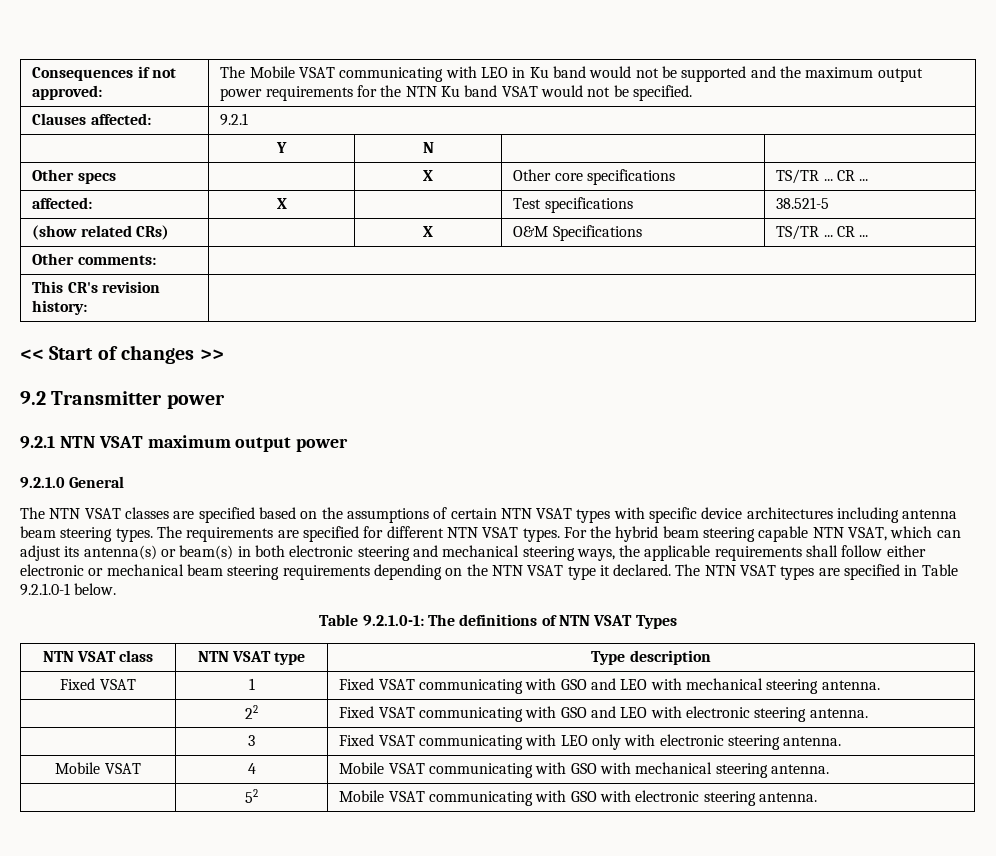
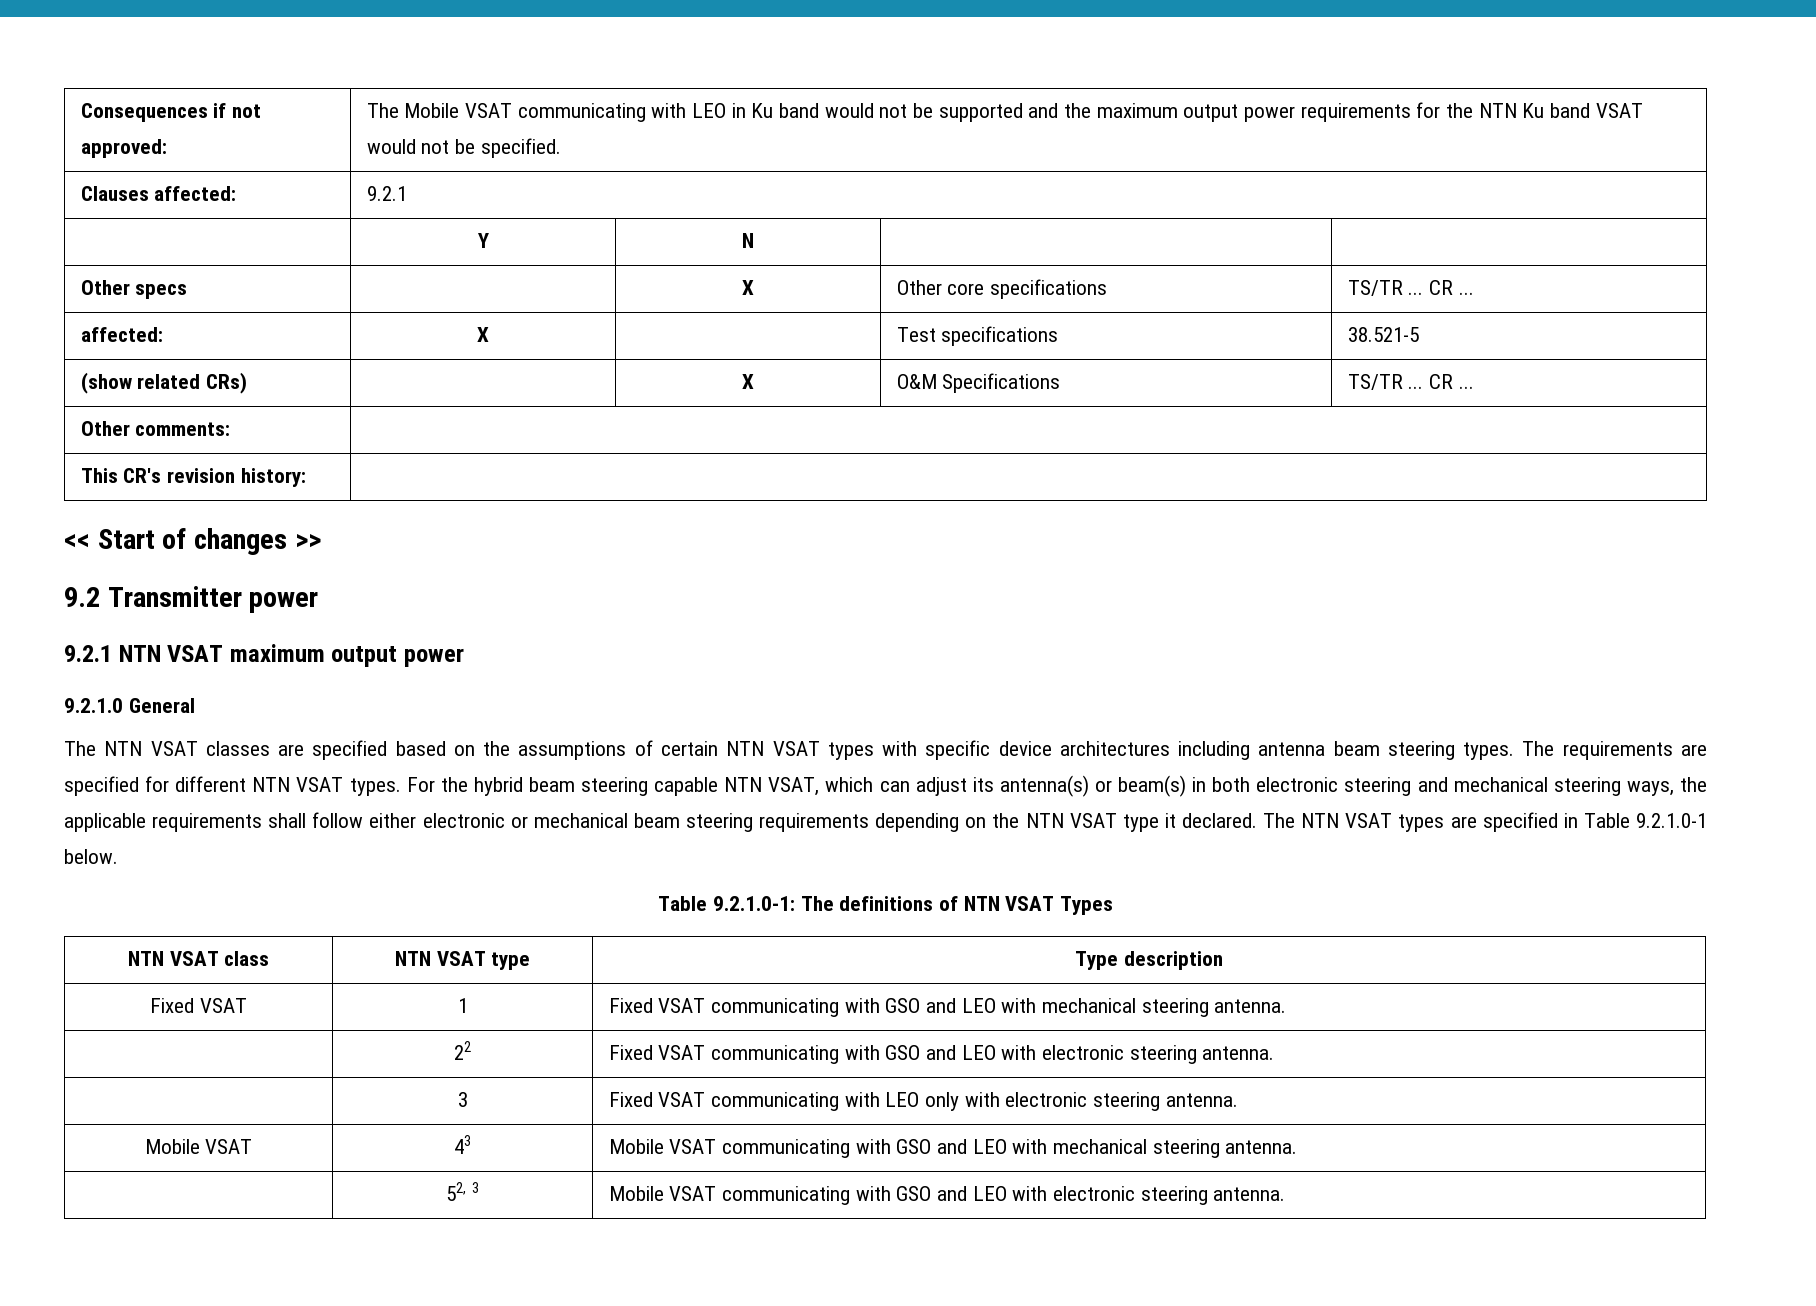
[247,763,256,774] [339,762,829,778] [244,789,258,803] [339,790,597,806] 4 | Mobile VSAT communicating with GSO with mechanical steering antenna. // | 52 | Mobile VSAT communicating with GSO -> [454,1135,471,1154] [608,1139,1298,1158] [446,1182,479,1201] [608,1186,1007,1205] 43 | Mobile VSAT communicating with GSO and LEO with mechanical steering antenna. // | 52, 3 | Mobile VSAT communicating with GSO and LEO

